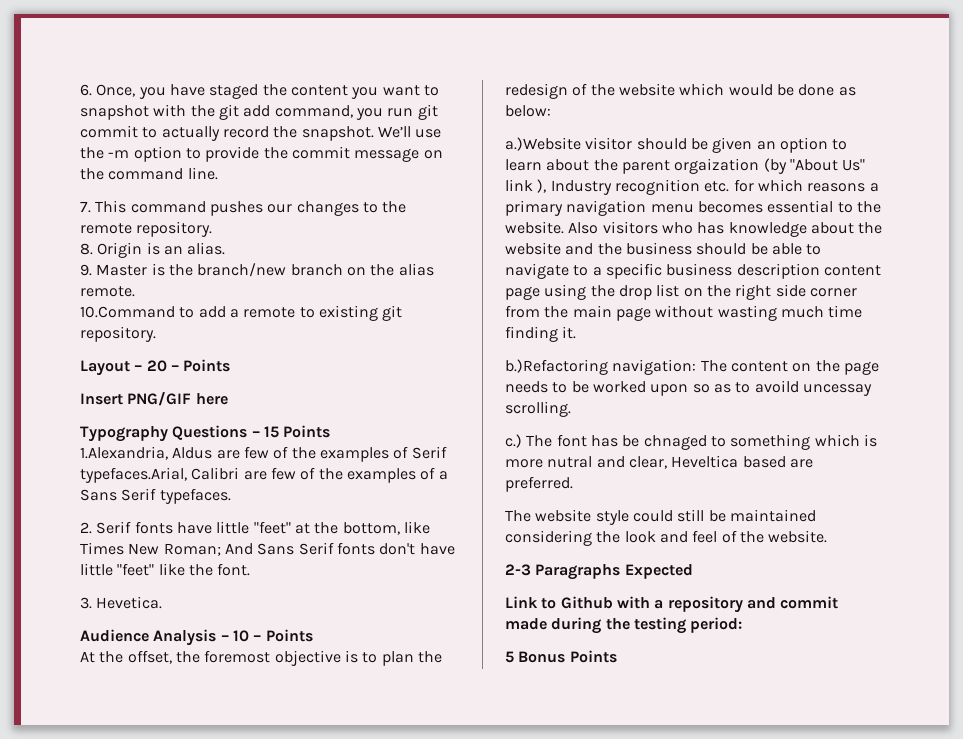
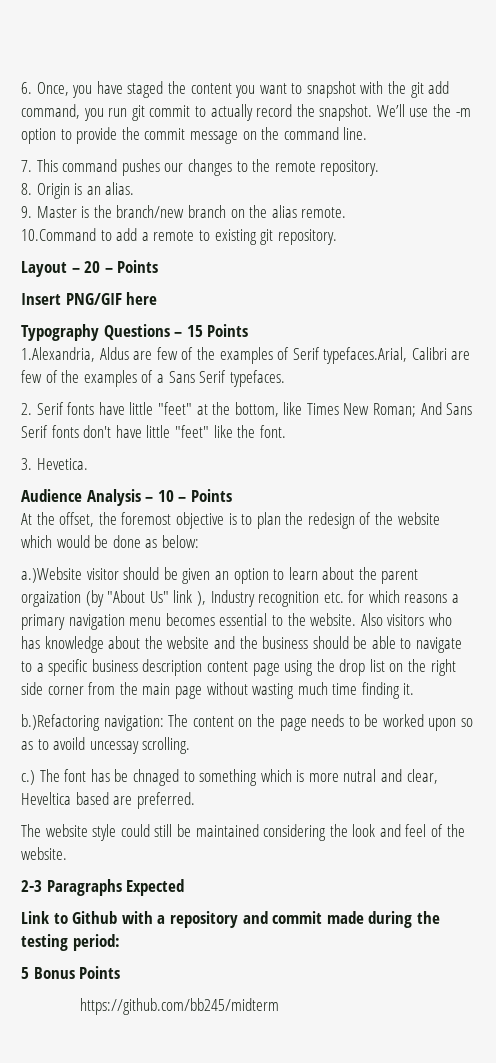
(617, 656) none -> [80,998,280,1015] // https://github.com/bb245/midterm

